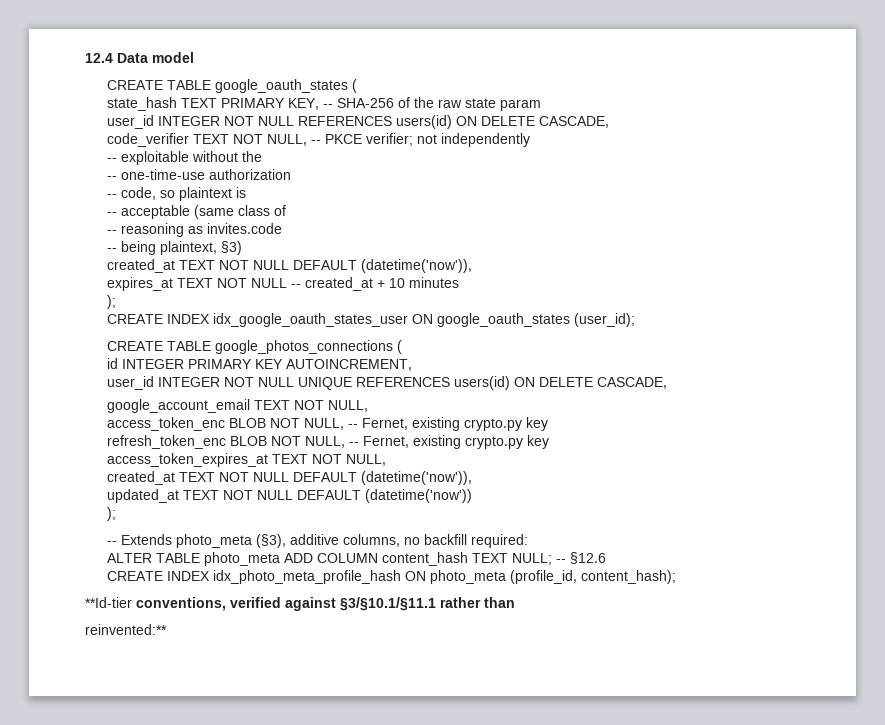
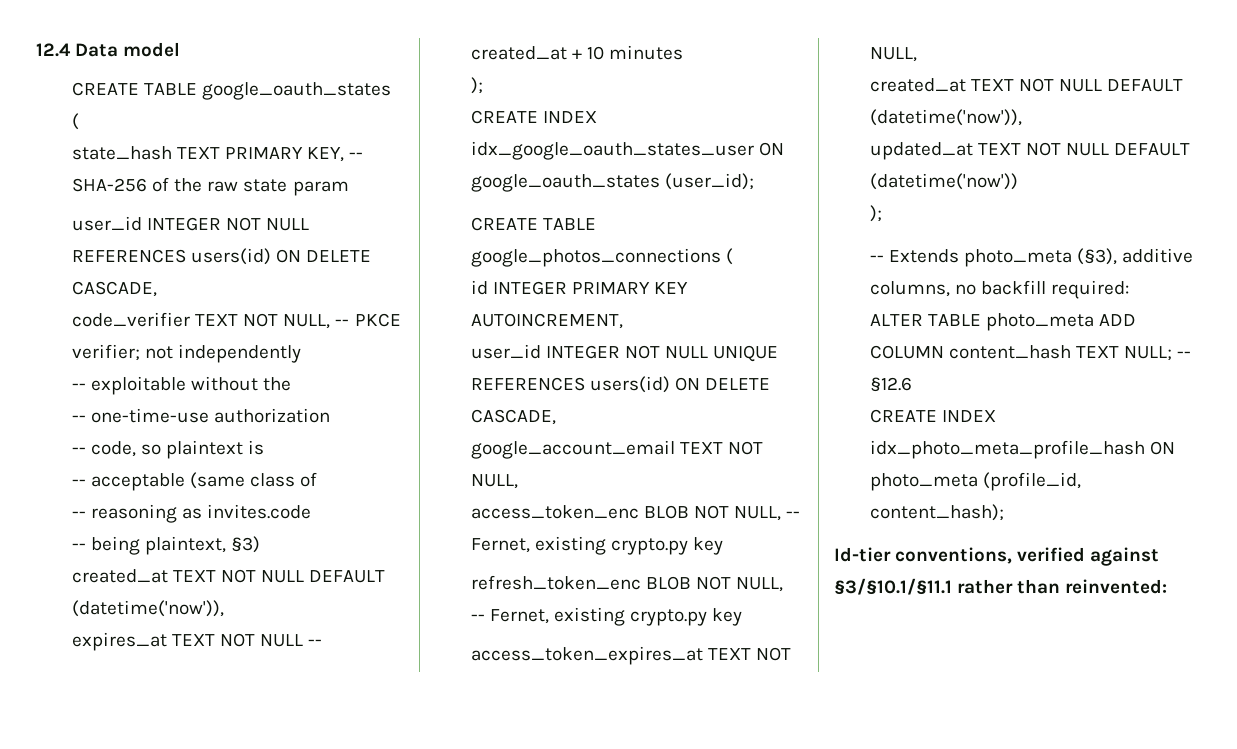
[85,597,132,608] **Id-tier -> [834,547,891,562] Id-tier
[85,624,167,635] // reinvented:** -> [1065,579,1168,594] reinvented:

